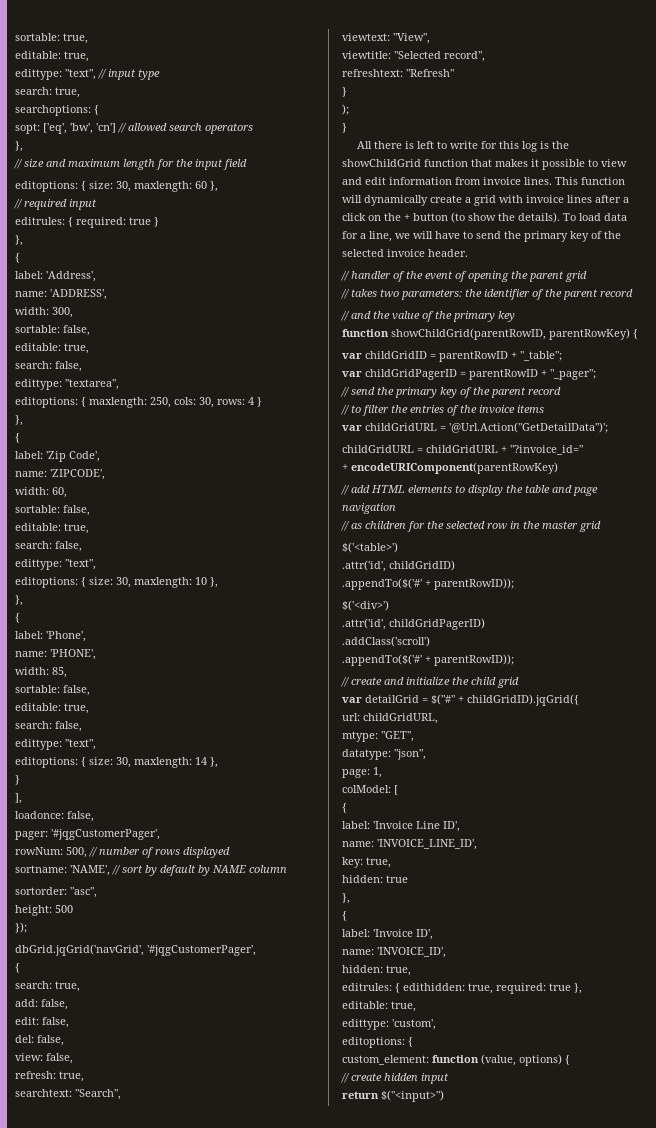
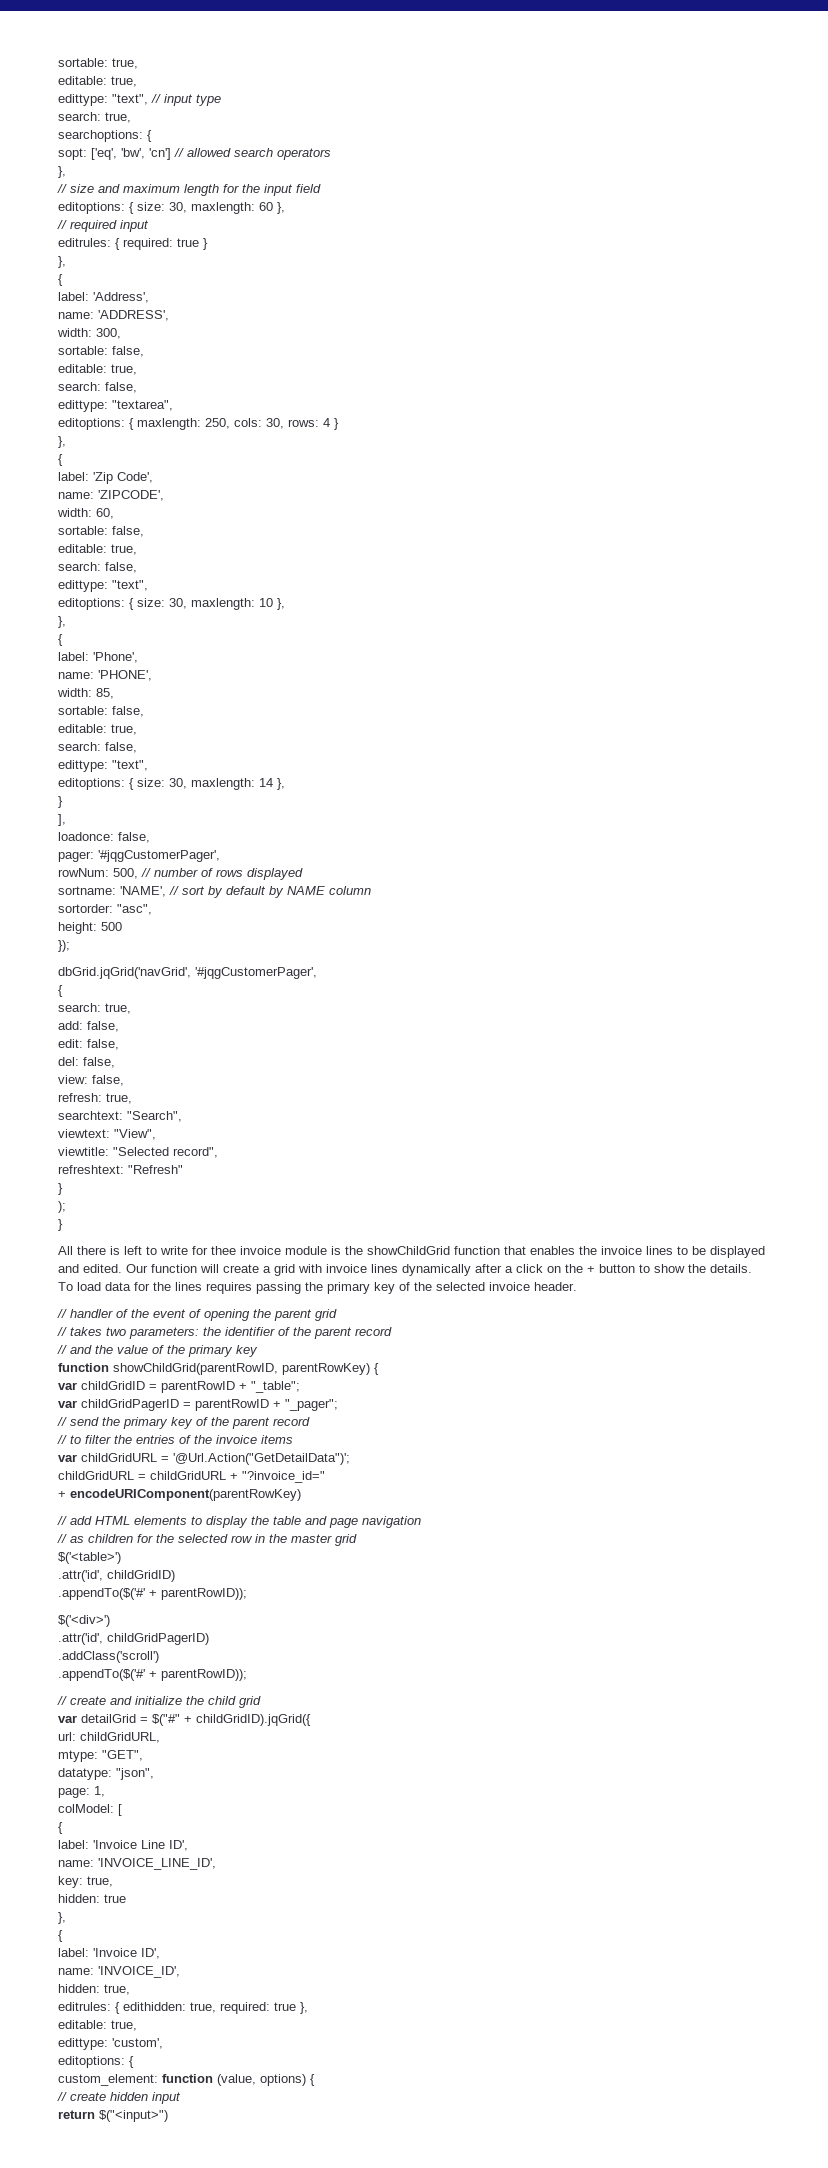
[498,141,537,152] this log -> [211,1246,327,1255] thee invoice module
[495,159,627,170] [342,177,578,185] makes it possible to view and edit information from invoice lines. This -> [530,1246,765,1258] [58,1264,148,1273] enables the invoice lines to be displayed and edited. Our
[364,195,428,206] dynamically -> (219, 1268) none
(592, 199) none -> [402,1264,471,1276] dynamically
[451,212,465,223] (to -> [639,1264,650,1273] to
[518,212,560,223] details). -> [710,1264,752,1273] details.
[360,231,501,242] a line, we will have to send -> [153,1282,301,1294] the lines requires passing

